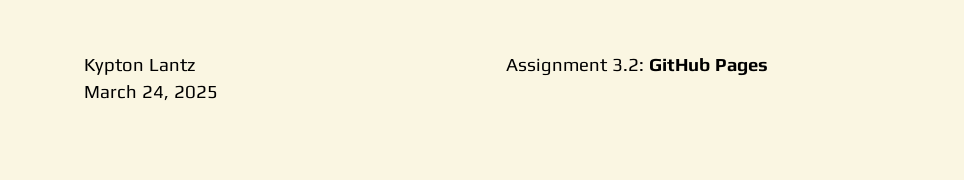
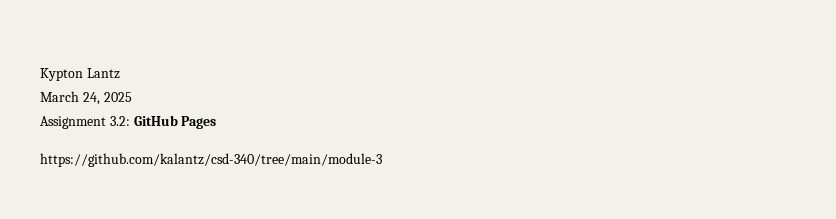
(768, 67) none -> [40,153,382,167] // https://github.com/kalantz/csd-340/tree/main/module-3

